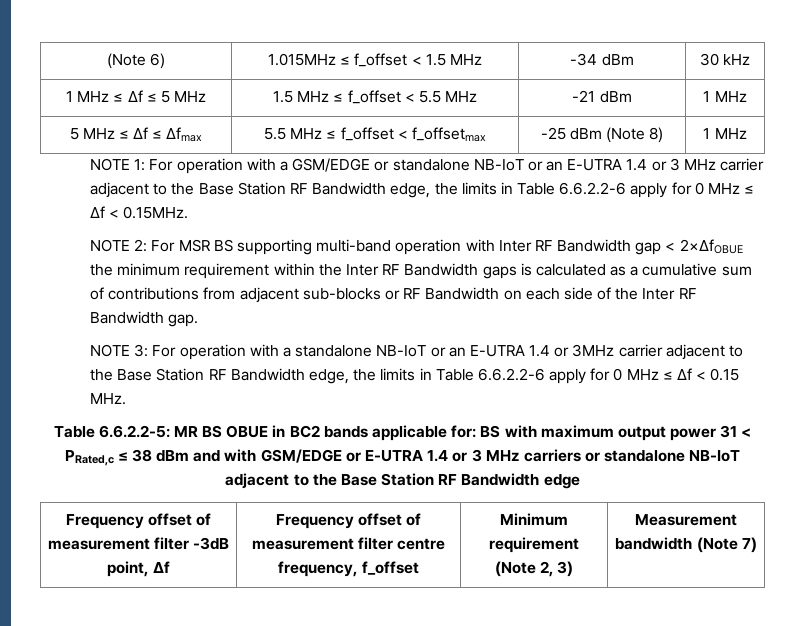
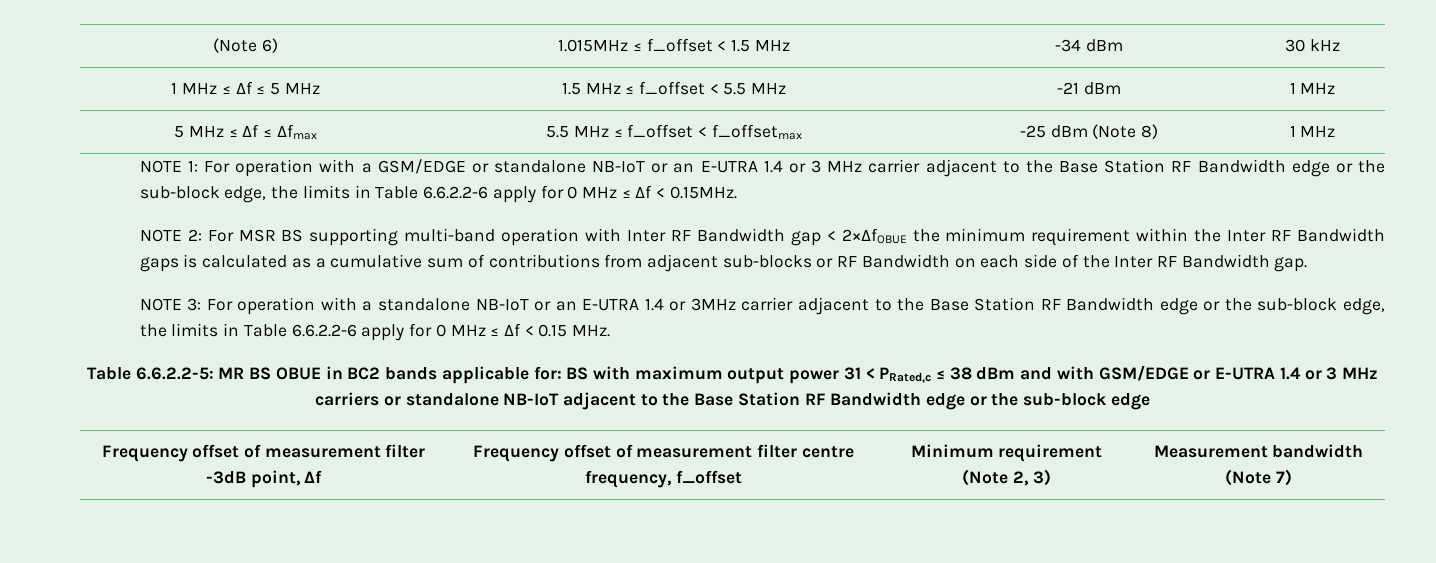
(387, 188) none -> [1291,160,1386,177] [139,186,220,199] edge or the sub-block
(305, 374) none -> [1159,298,1338,315] edge or the sub-block
(580, 481) none -> [969,393,1150,410] or the sub-block edge

